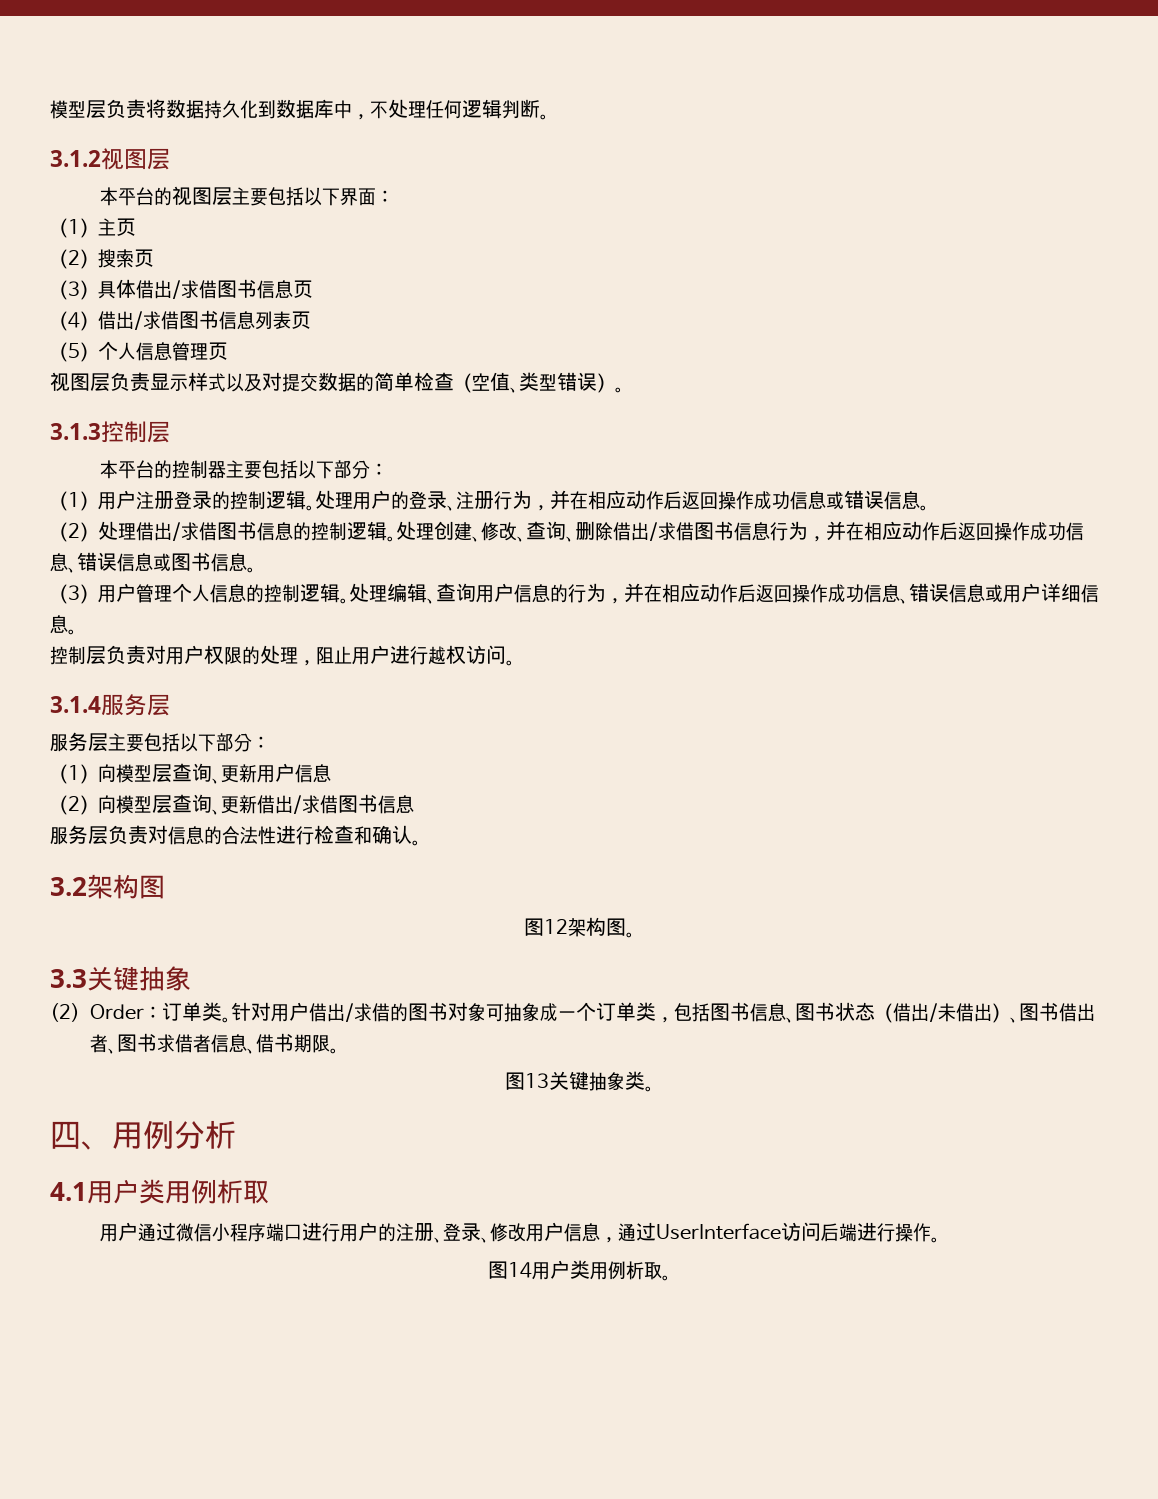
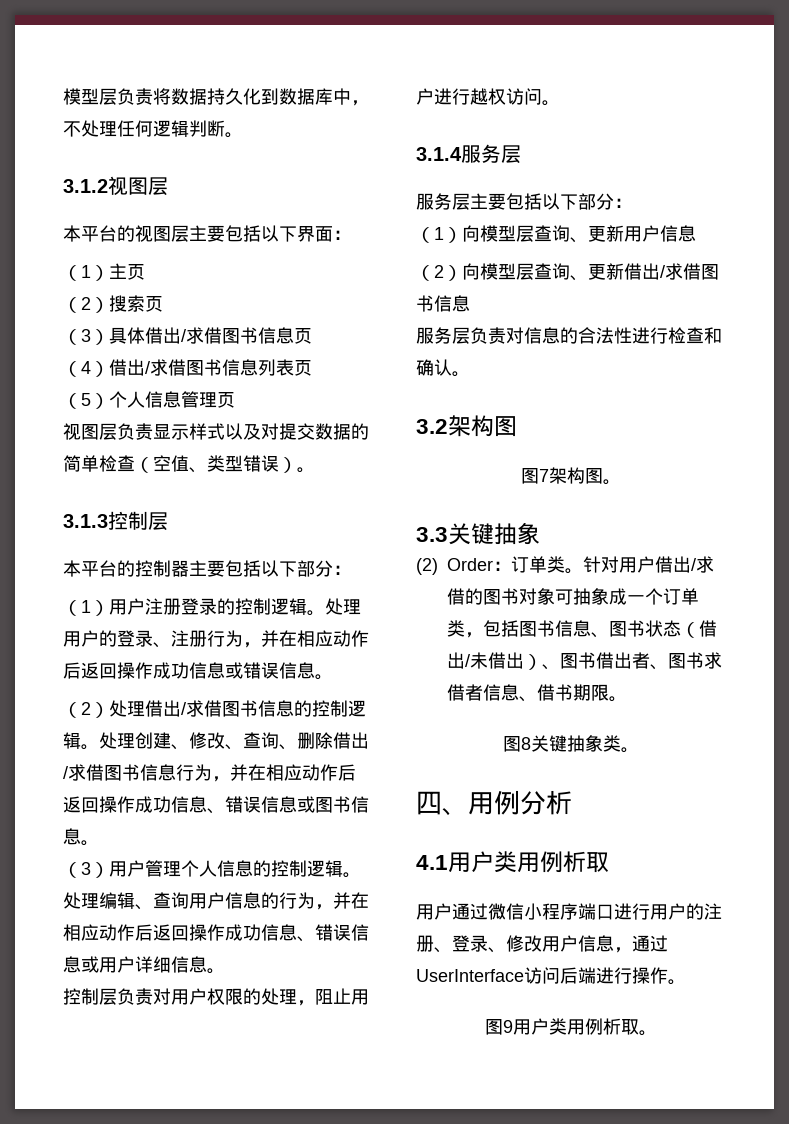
[543,919,568,934] 12 -> [539,469,549,482] 7
[524,1073,549,1088] 13 -> [521,737,531,750] 8
[507,1262,532,1278] 14 -> [503,1020,513,1033] 9

